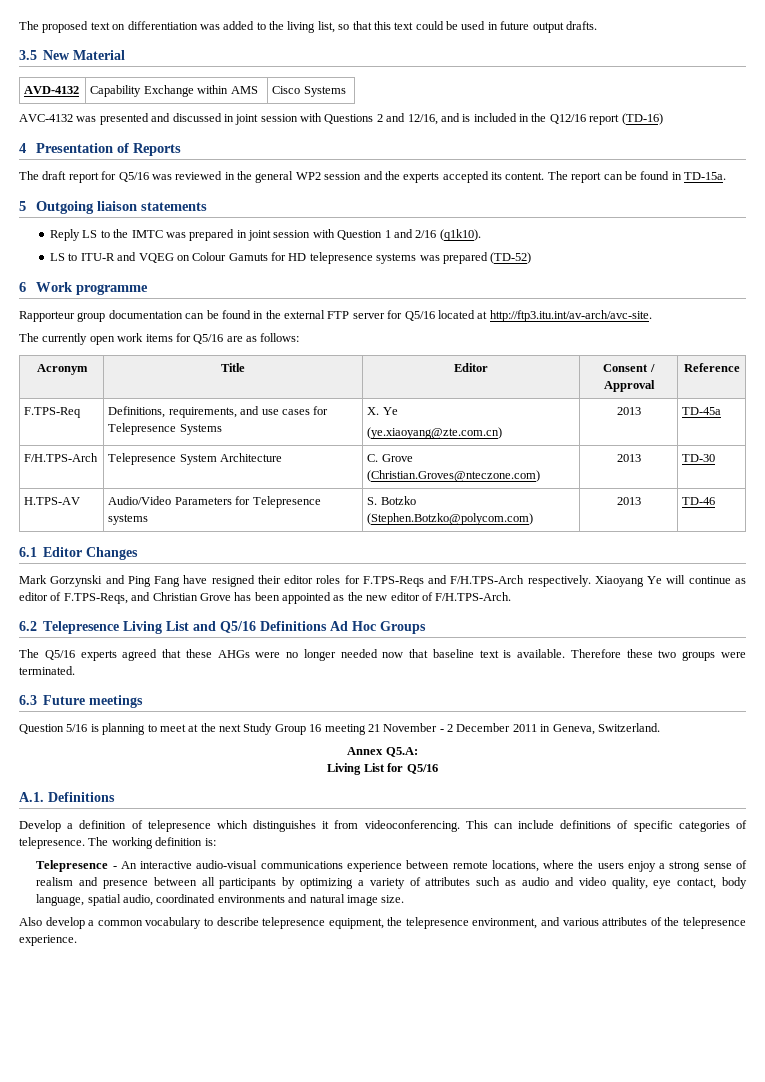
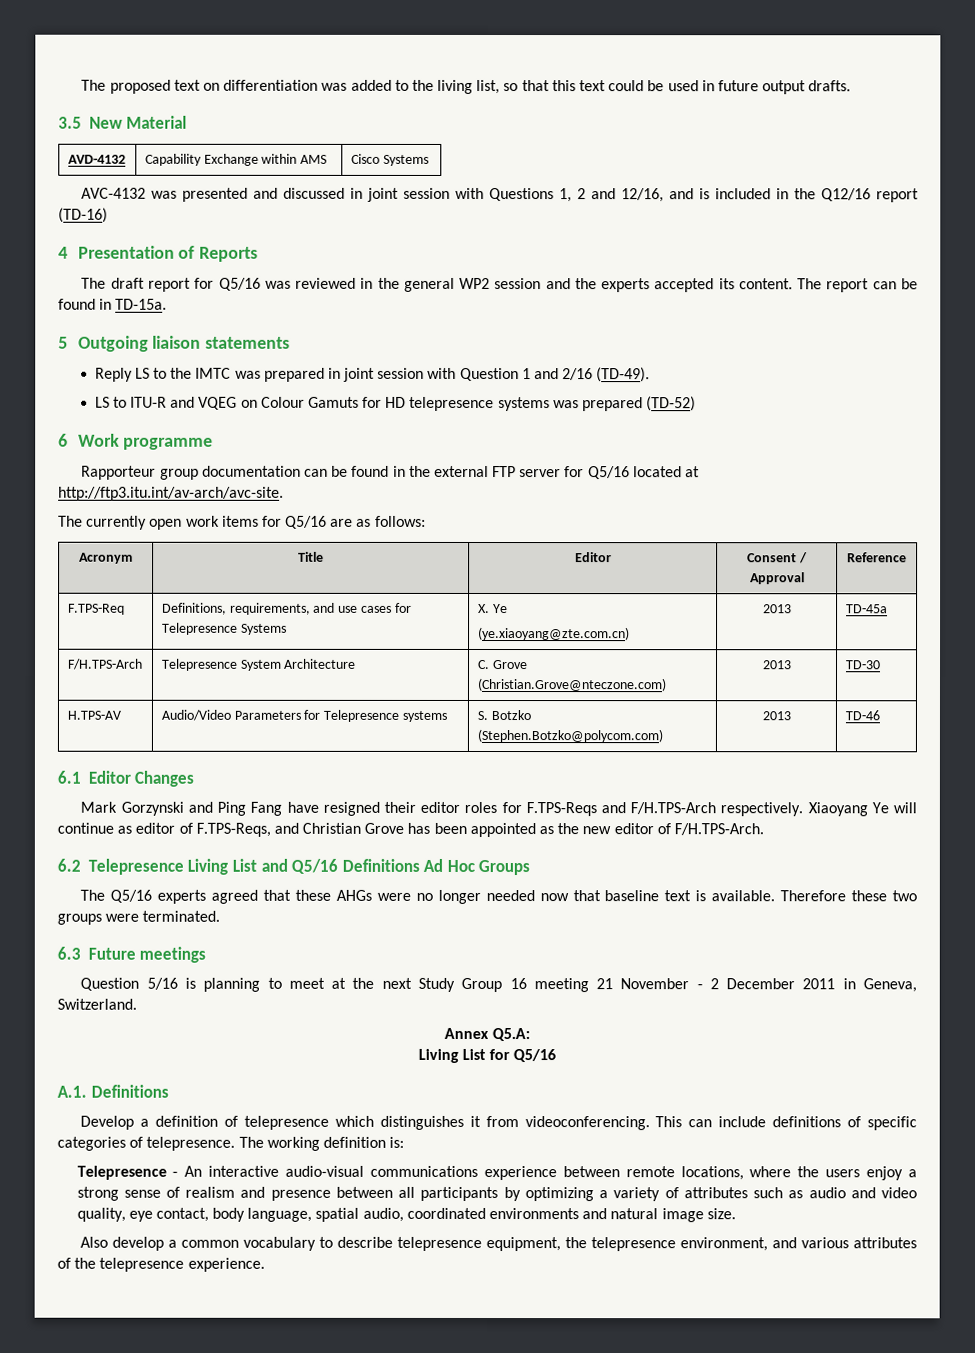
(374, 119) none -> [559,188,573,203] 1,
[439,229,481,241] (q1k10). -> [596,367,651,383] (TD-49).
[367,470,541,482] (Christian.Groves@nteczone.com) -> [476,677,666,692] (Christian.Grove@nteczone.com)

